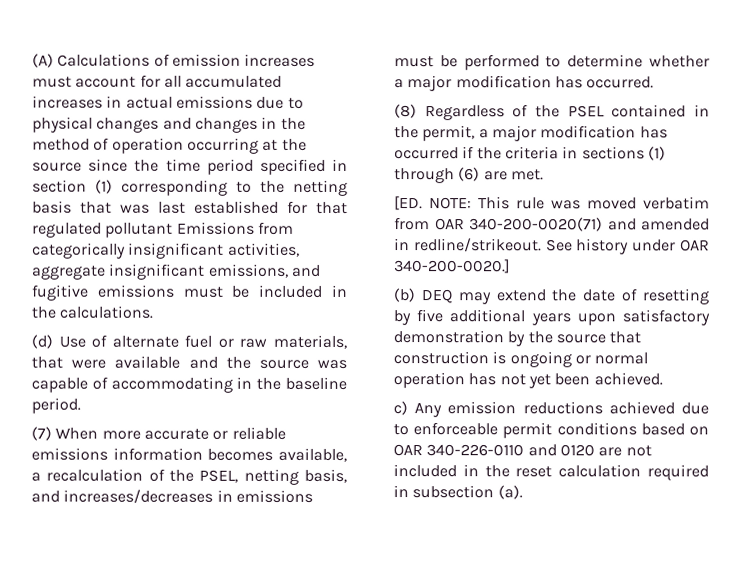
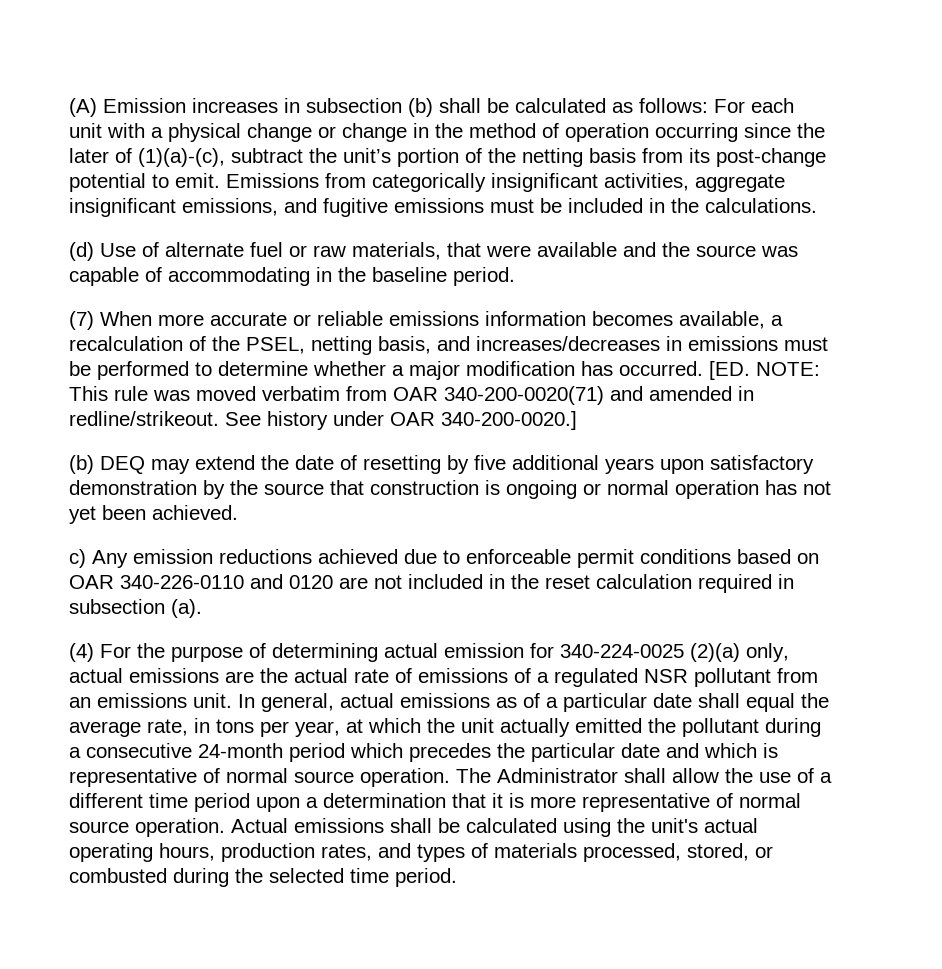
[57,53,316,67] [32,74,283,88] [32,95,304,109] [32,116,258,133] Calculations of emission increases must account for all accumulated increases in actual emissions due to physical changes and changes -> [103,98,794,117] [69,123,407,142] Emission increases in subsection (b) shall be calculated as follows: For each unit with a physical change or change
[262,138,307,151] [32,158,348,175] [32,179,348,196] [32,200,348,214] [32,222,174,238] at the source since the time period specified in section (1) corresponding to the netting basis that was last established for that regulated pollutant -> [744,123,825,138] [69,148,826,167] [69,173,220,192] since the later of (1)(a)-(c), subtract the unit’s portion of the netting basis from its post-change potential to emit.
[394,104,710,121] [394,125,668,142] [394,146,666,161] [394,167,544,184] // (8) Regardless of the PSEL contained in the permit, a major modification has occurred if the criteria in sections (1) through (6) are met. // -> (703, 368) none
(523, 492) none -> [69,643,789,662] [69,668,818,687] [69,693,829,712] [69,718,821,737] [69,743,778,762] [69,768,832,787] [69,793,801,812] [69,818,758,837] [69,843,773,862] [69,868,457,887] // (4) For the purpose of determining actual emission for 340-224-0025 (2)(a) only, actual emissions are the actual rate of emissions of a regulated NSR pollutant from an emissions unit. In general, actual emissions as of a particular date shall equal the average rate, in tons per year, at which the unit actually emitted the pollutant during a consecutive 24-month period which precedes the particular date and which is representative of normal source operation. The Administrator shall allow the use of a different time period upon a determination that it is more representative of normal source operation. Actual emissions shall be calculated using the unit's actual operating hours, production rates, and types of materials processed, stored, or combusted during the selected time period.

